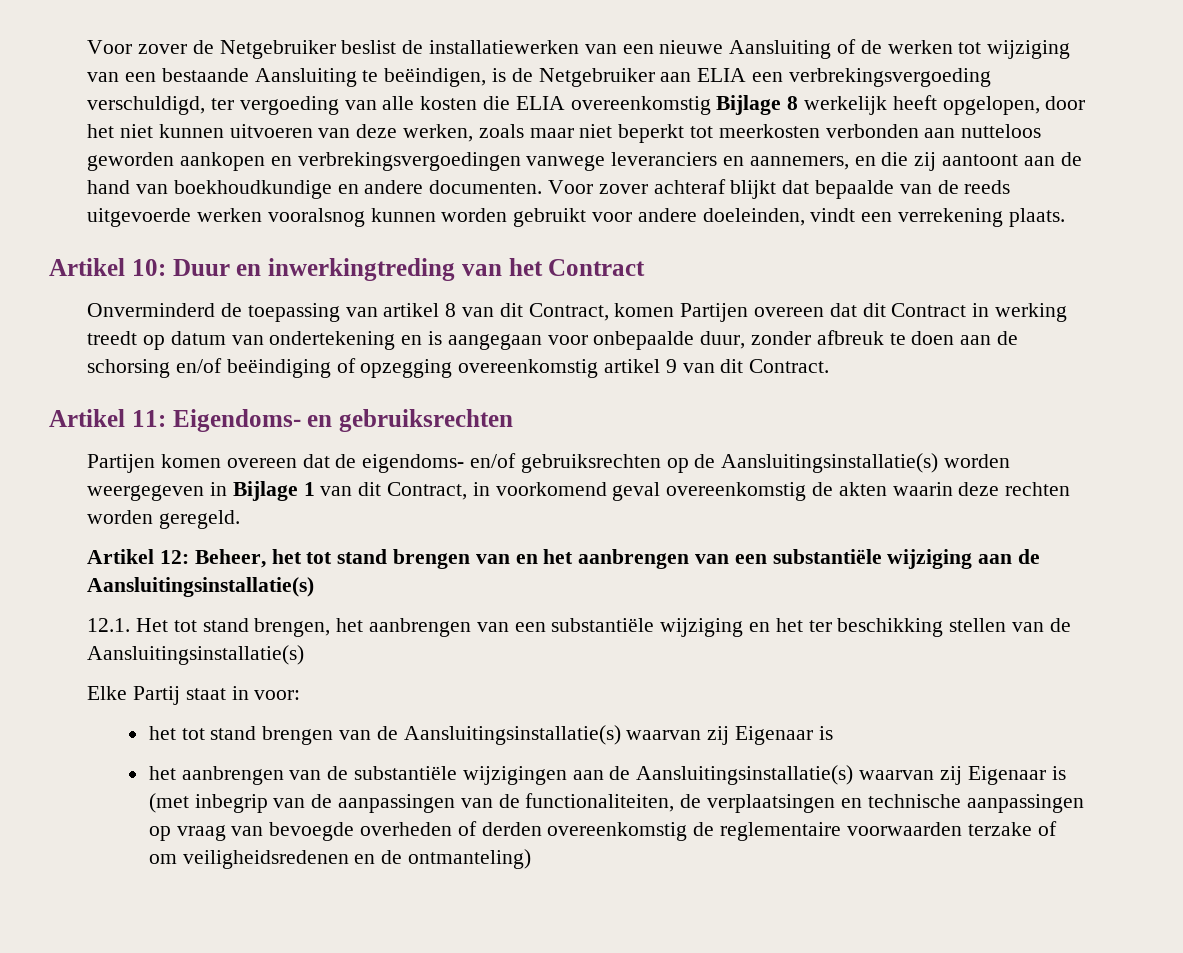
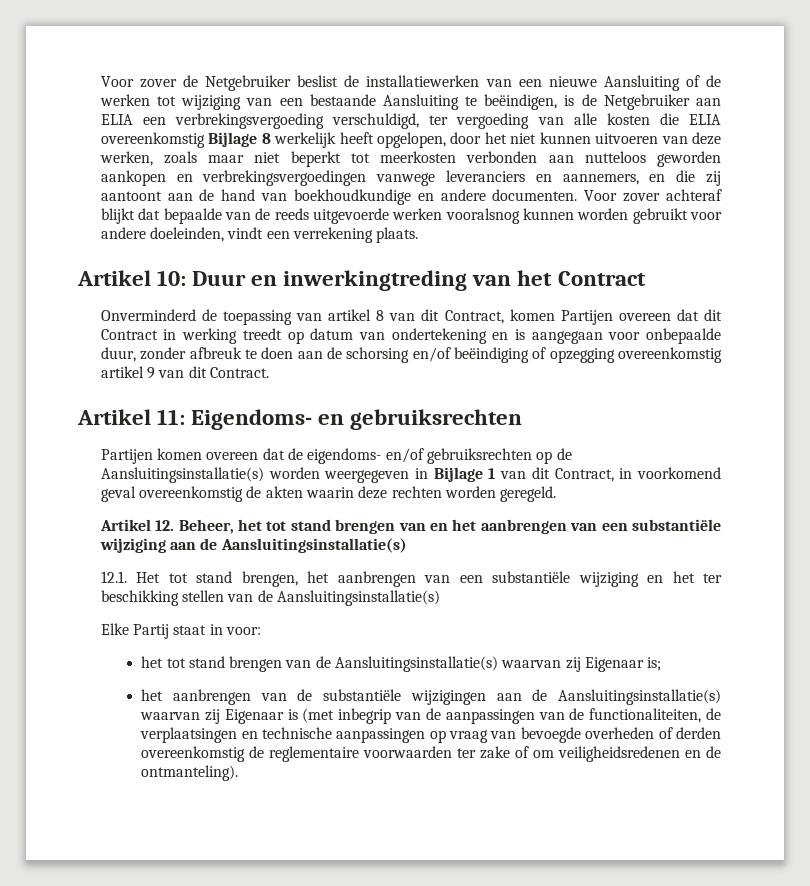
[159,550,189,564] 12: -> [155,520,175,531] 12.
[818,726,833,740] is -> [647,657,662,671] is;
[967,822,1032,836] terzake -> [457,746,511,759] ter zake
[408,849,532,869] ontmanteling) -> [141,765,239,781] ontmanteling).

